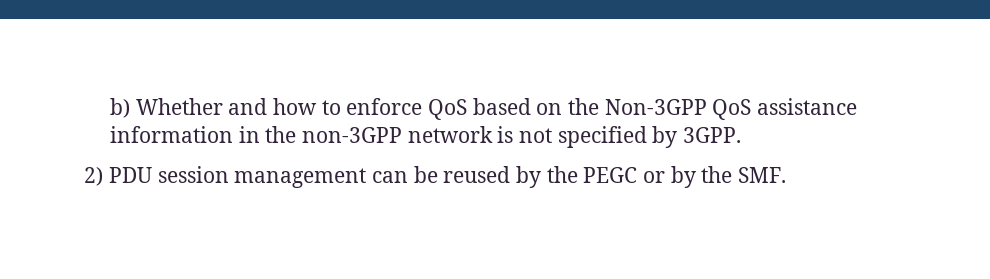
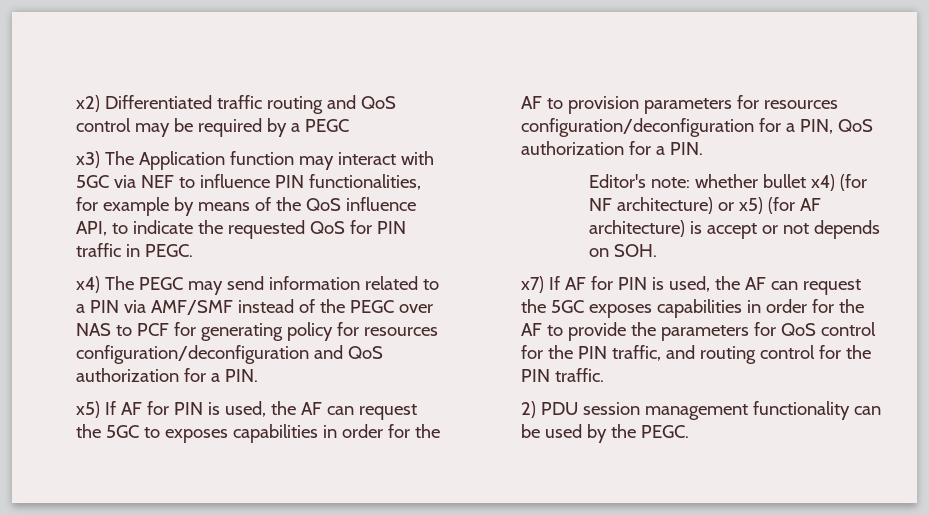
[109,98,857,120] [109,126,741,148] b) Whether and how to enforce QoS based on the Non-3GPP QoS assistance information in the non-3GPP network is not specified by 3GPP. -> [76,95,397,114] [76,118,349,137] [76,151,434,170] [76,174,421,190] [76,197,416,216] [76,220,406,239] [76,243,194,257] [76,276,439,295] [76,299,433,315] [76,322,438,341] [76,345,384,364] [76,368,259,382] [76,401,417,420] [76,424,440,443] [521,95,839,114] [521,118,874,137] [521,141,704,155] [589,174,868,191] [589,197,822,214] [589,220,881,239] [589,244,658,257] [521,276,861,295] [521,299,864,318] [521,322,876,341] [521,345,871,364] [521,368,605,382] x2) Differentiated traffic routing and QoS control may be required by a PEGC // x3) The Application function may interact with 5GC via NEF to influence PIN functionalities, for example by means of the QoS influence API, to indicate the requested QoS for PIN traffic in PEGC. // x4) The PEGC may send information related to a PIN via AMF/SMF instead of the PEGC over NAS to PCF for generating policy for resources configuration/deconfiguration and QoS authorization for a PIN. // x5) If AF for PIN is used, the AF can request the 5GC to exposes capabilities in order for the AF to provision parameters for resources configuration/deconfiguration for a PIN, QoS authorization for a PIN. // Editor's note: whether bullet x4) (for NF architecture) or x5) (for AF architecture) is accept or not depends on SOH. // x7) If AF for PIN is used, the AF can request the 5GC exposes capabilities in order for the AF to provide the parameters for QoS control for the PIN traffic, and routing control for the PIN traffic.
(367, 178) none -> [753,401,851,420] functionality
[443,166,787,188] reused by the PEGC or by the SMF. -> [545,424,690,443] used by the PEGC.

